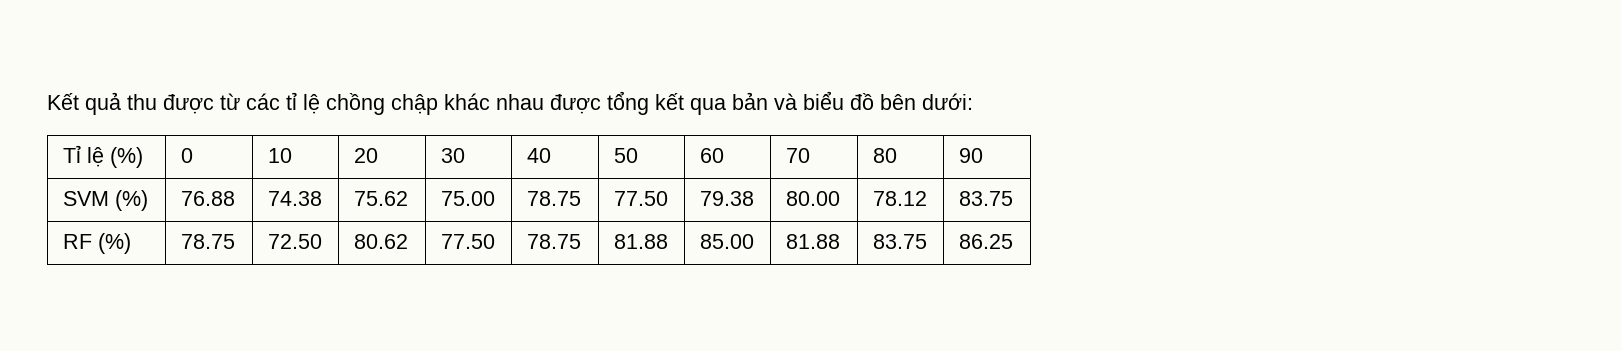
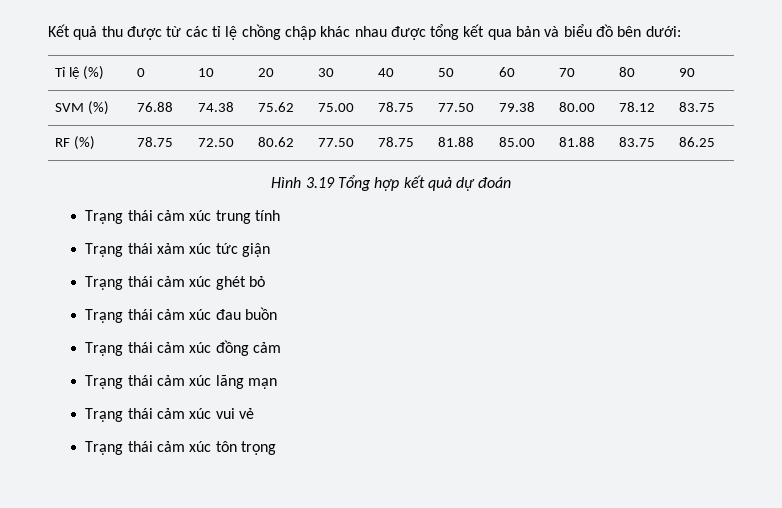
(1013, 241) none -> [271,175,511,191] [85,210,280,224] [85,243,270,257] [85,276,265,290] [85,307,277,323] [85,340,281,356] [85,375,277,389] [85,408,254,422] [85,441,276,455] // Hình 3.19 Tổng hợp kết quả dự đoán // Trạng thái cảm xúc trung tính // Trạng thái xảm xúc tức giận // Trạng thái cảm xúc ghét bỏ // Trạng thái cảm xúc đau buồn // Trạng thái cảm xúc đồng cảm // Trạng thái cảm xúc lãng mạn // Trạng thái cảm xúc vui vẻ // Trạng thái cảm xúc tôn trọng

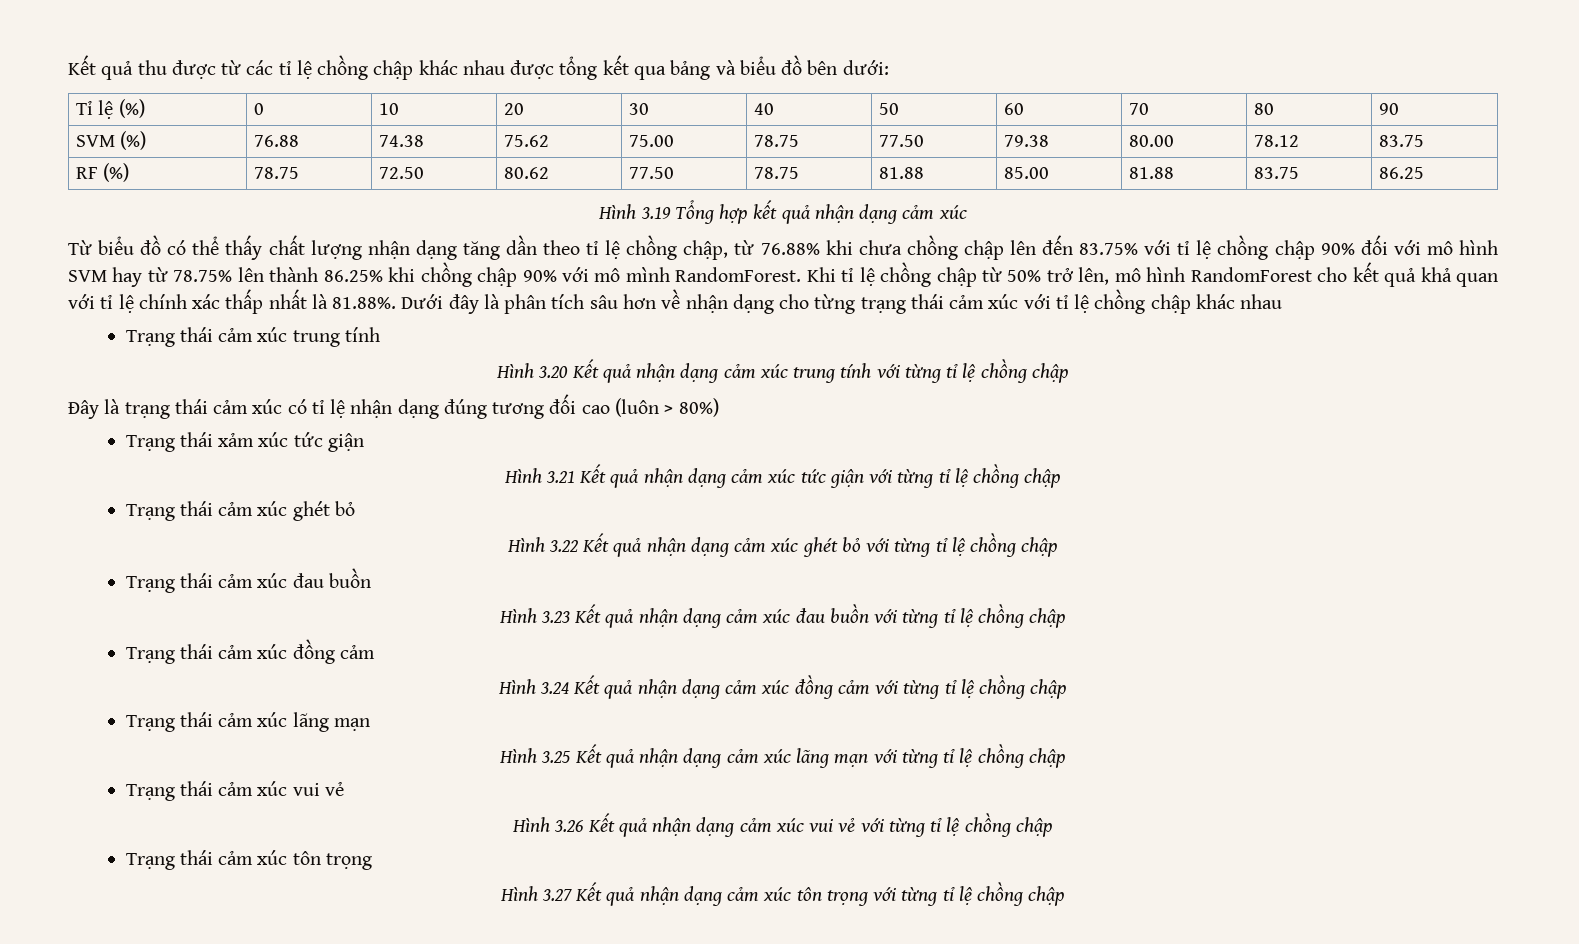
[516,26,541,37] bản -> [670,60,711,80] bảng
[456,177,511,191] dự đoán -> [814,204,968,224] [68,235,1498,260] [68,262,1499,287] [68,289,1283,314] nhận dạng cảm xúc // Từ biểu đồ có thể thấy chất lượng nhận dạng tăng dần theo tỉ lệ chồng chập, từ 76.88% khi chưa chồng chập lên đến 83.75% với tỉ lệ chồng chập 90% đối với mô hình SVM hay từ 78.75% lên thành 86.25% khi chồng chập 90% với mô mình RandomForest. Khi tỉ lệ chồng chập từ 50% trở lên, mô hình RandomForest cho kết quả khả quan với tỉ lệ chính xác thấp nhất là 81.88%. Dưới đây là phân tích sâu hơn về nhận dạng cho từng trạng thái cảm xúc với tỉ lệ chồng chập khác nhau
(280, 215) none -> [496,359,1069,383] [68,394,719,419] // Hình 3.20 Kết quả nhận dạng cảm xúc trung tính với từng tỉ lệ chồng chập // Đây là trạng thái cảm xúc có tỉ lệ nhận dạng đúng tương đối cao (luôn > 80%)
(270, 250) none -> [503,464,1062,488] // Hình 3.21 Kết quả nhận dạng cảm xúc tức giận với từng tỉ lệ chồng chập
(265, 281) none -> [506,533,1059,557] // Hình 3.22 Kết quả nhận dạng cảm xúc ghét bỏ với từng tỉ lệ chồng chập
(277, 313) none -> [498,604,1067,628] // Hình 3.23 Kết quả nhận dạng cảm xúc đau buồn với từng tỉ lệ chồng chập
(281, 347) none -> [497,675,1068,699] // Hình 3.24 Kết quả nhận dạng cảm xúc đồng cảm với từng tỉ lệ chồng chập
(277, 383) none -> [499,744,1066,768] // Hình 3.25 Kết quả nhận dạng cảm xúc lãng mạn với từng tỉ lệ chồng chập
(254, 413) none -> [512,813,1053,837] // Hình 3.26 Kết quả nhận dạng cảm xúc vui vẻ với từng tỉ lệ chồng chập
(276, 448) none -> [499,882,1066,906] // Hình 3.27 Kết quả nhận dạng cảm xúc tôn trọng với từng tỉ lệ chồng chập

